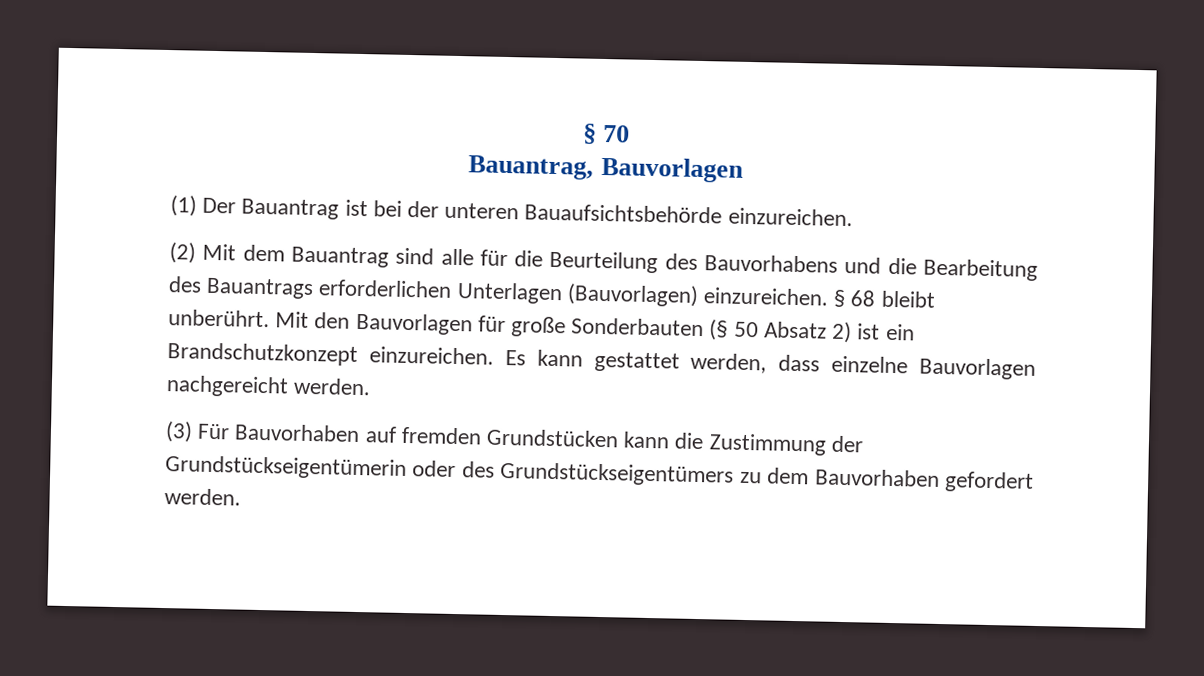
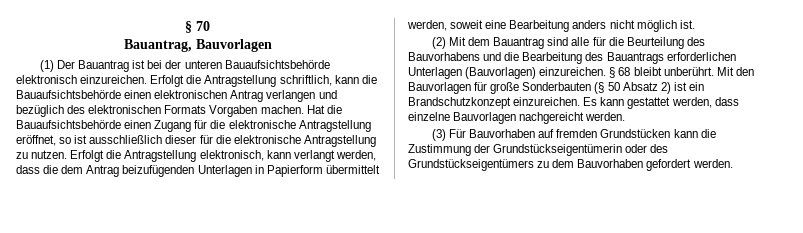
[727,207,853,227] einzureichen. -> [16,75,377,87] [16,90,337,102] [16,105,342,117] [16,120,371,132] [16,135,376,147] [16,150,376,162] [16,165,380,177] [407,20,695,32] elektronisch einzureichen. Erfolgt die Antragstellung schriftlich, kann die Bauaufsichtsbehörde einen elektronischen Antrag verlangen und bezüglich des elektronischen Formats Vorgaben machen. Hat die Bauaufsichtsbehörde einen Zugang für die elektronische Antragstellung eröffnet, so ist ausschließlich dieser für die elektronische Antragstellung zu nutzen. Erfolgt die Antragstellung elektronisch, kann verlangt werden, dass die dem Antrag beizufügenden Unterlagen in Papierform übermittelt werden, soweit eine Bearbeitung anders nicht möglich ist.

